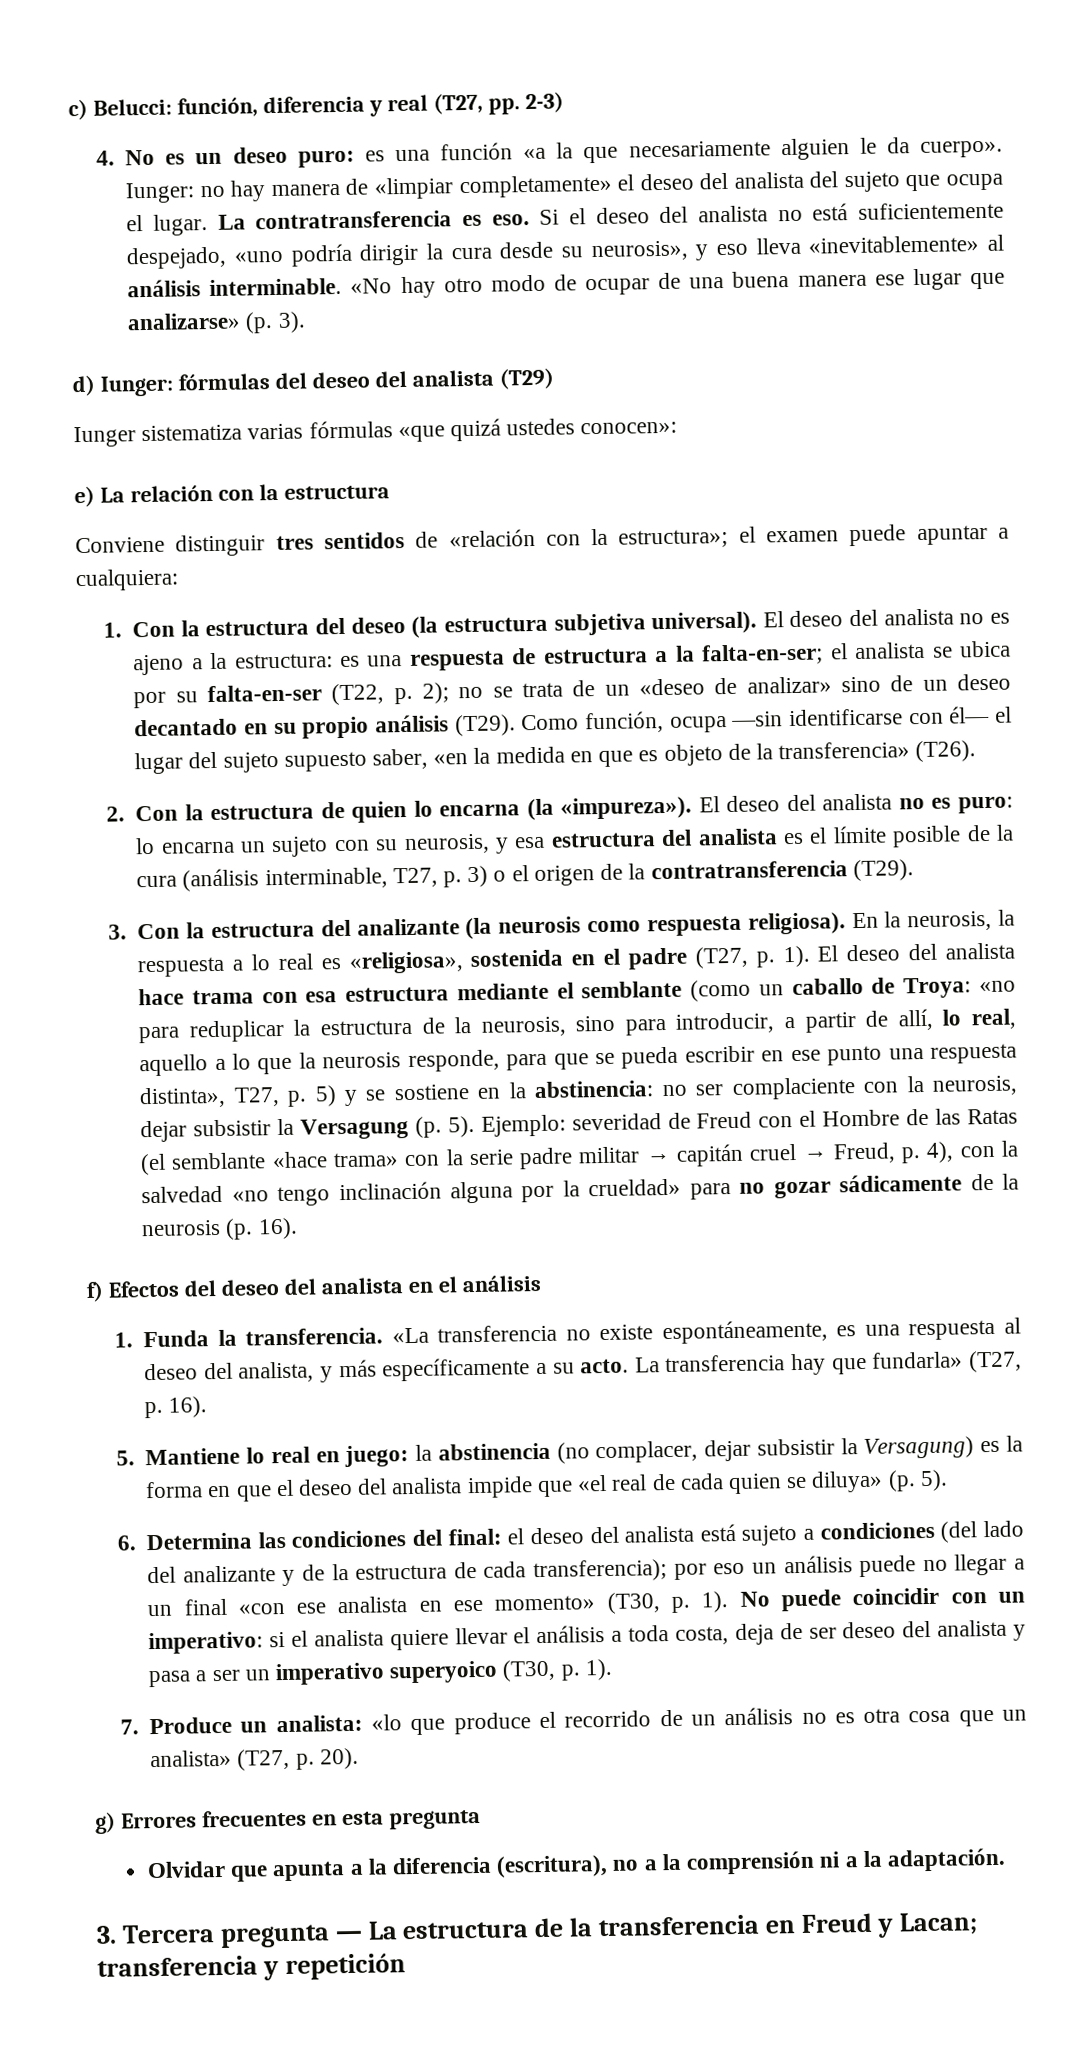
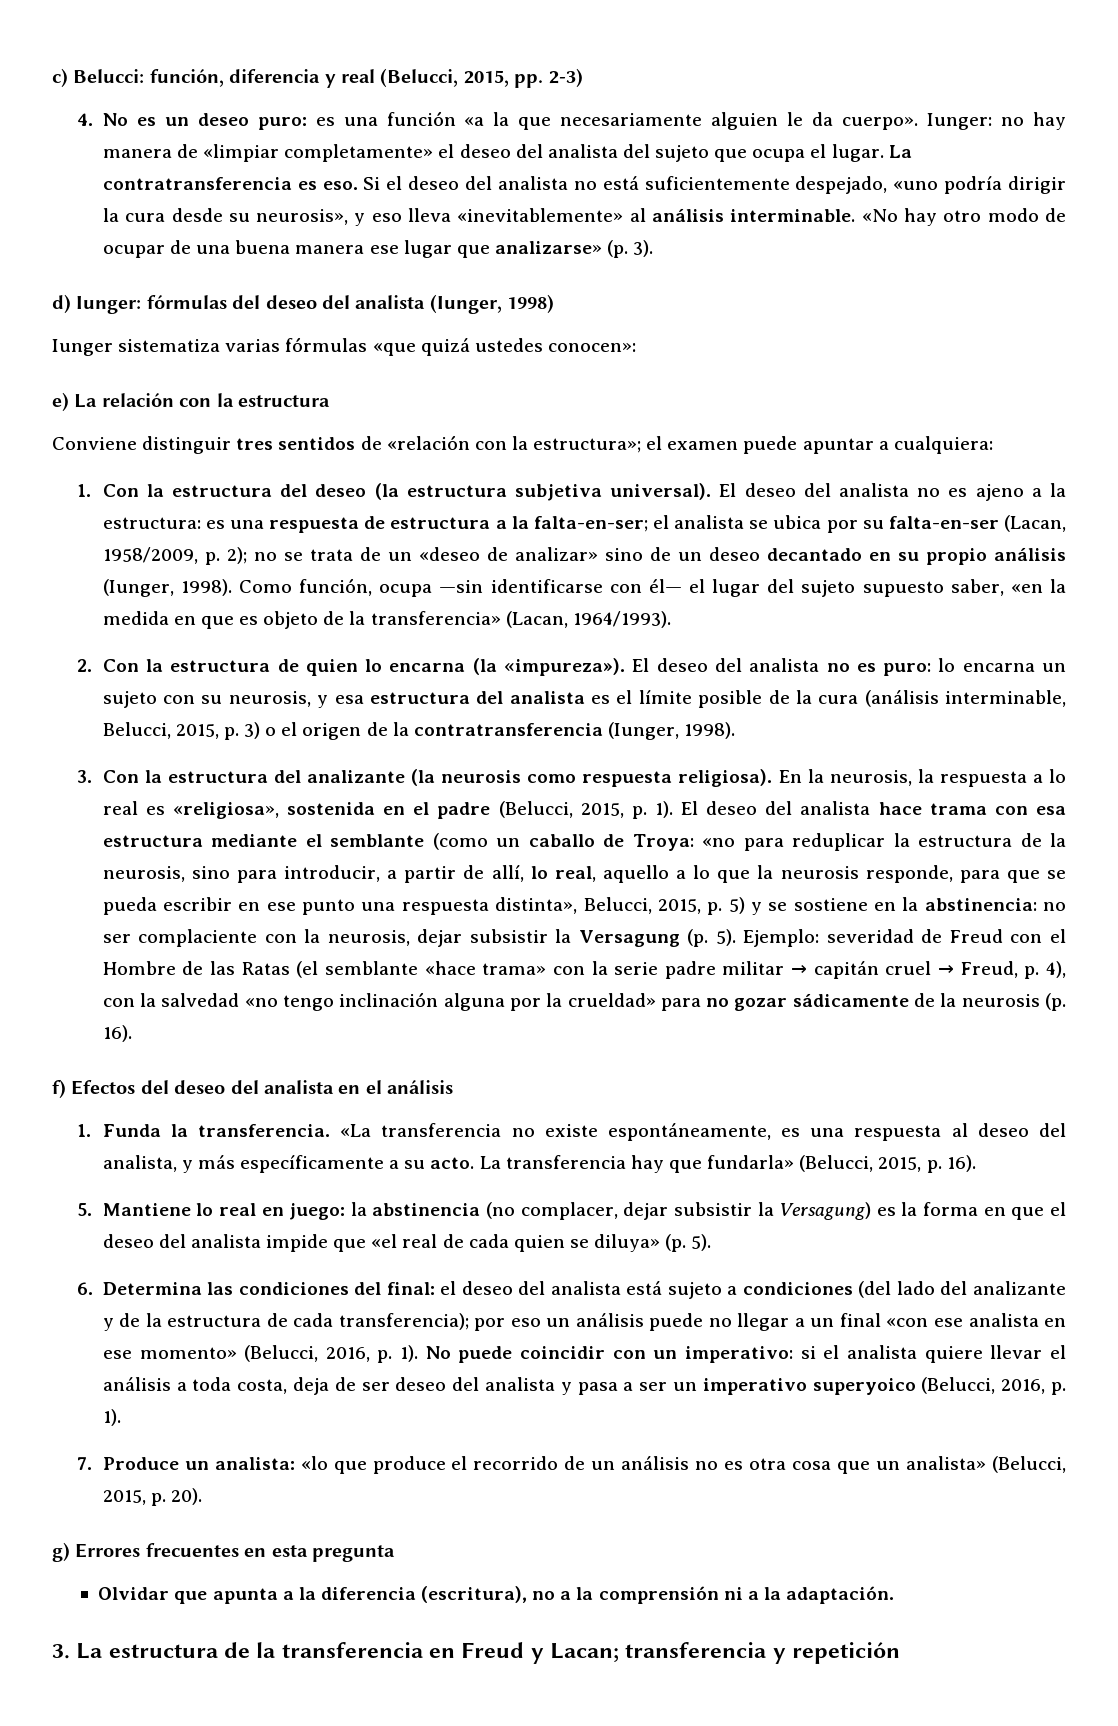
[432,92,483,115] (T27, -> [380,68,509,88] (Belucci, 2015,
[498,367,554,390] (T29) -> [429,294,555,314] (Iunger, 1998)
[331,683,385,706] (T22, -> [1004,515,1066,532] [102,547,198,564] (Lacan, 1958/2009,
[454,714,516,737] (T29). -> [102,579,232,597] (Iunger, 1998).
[915,740,977,763] (T26). -> [505,611,671,628] (Lacan, 1964/1993).
[392,867,438,888] T27, -> [102,722,219,739] Belucci, 2015,
[852,859,914,882] (T29). -> [608,722,736,740] (Iunger, 1998).
[694,946,749,969] (T27, -> [498,801,624,818] (Belucci, 2015,
[233,1087,280,1107] T27, -> [583,897,701,914] Belucci, 2015,
[968,1350,1023,1373] (T27, -> [799,1155,922,1172] (Belucci, 2015,
[606,1592,661,1614] (T30, -> [244,1345,370,1362] (Belucci, 2016,
[502,1659,557,1682] (T30, -> [921,1377,1046,1394] (Belucci, 2016,
[237,1748,291,1771] (T27, -> [992,1456,1067,1473] [102,1490,146,1505] (Belucci, 2015,
[121,1924,363,1949] Tercera pregunta — -> (70, 1651) none

